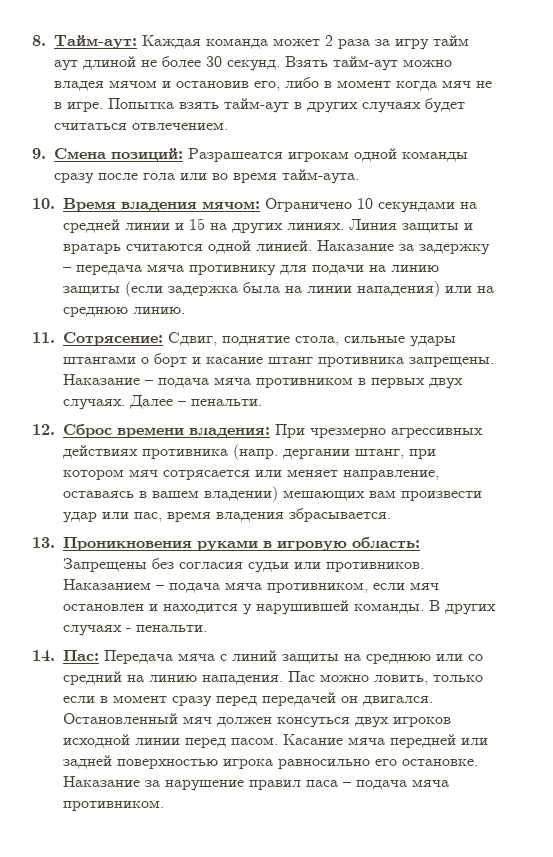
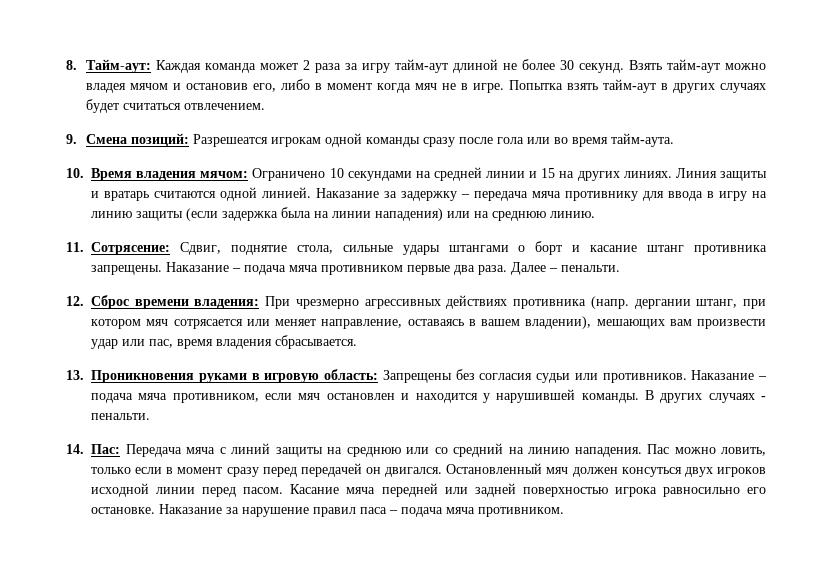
[433,35,469,46] [54,60,78,71] тайм аут -> [395,59,449,73] тайм-аут
[188,148,283,162] Разрашеатся -> [193,134,269,147] Разрешеатся
[312,265,364,275] подачи -> [668,191,747,201] ввода в игру
[358,378,463,389] [63,399,125,410] в первых двух случаях. -> [407,265,507,275] первые два раза.
[204,486,278,502] владении) -> [525,316,592,329] владении),
[289,508,391,522] збрасывается. -> [275,335,357,349] сбрасывается.
[63,579,151,590] Наказанием -> [691,370,755,380] Наказание

